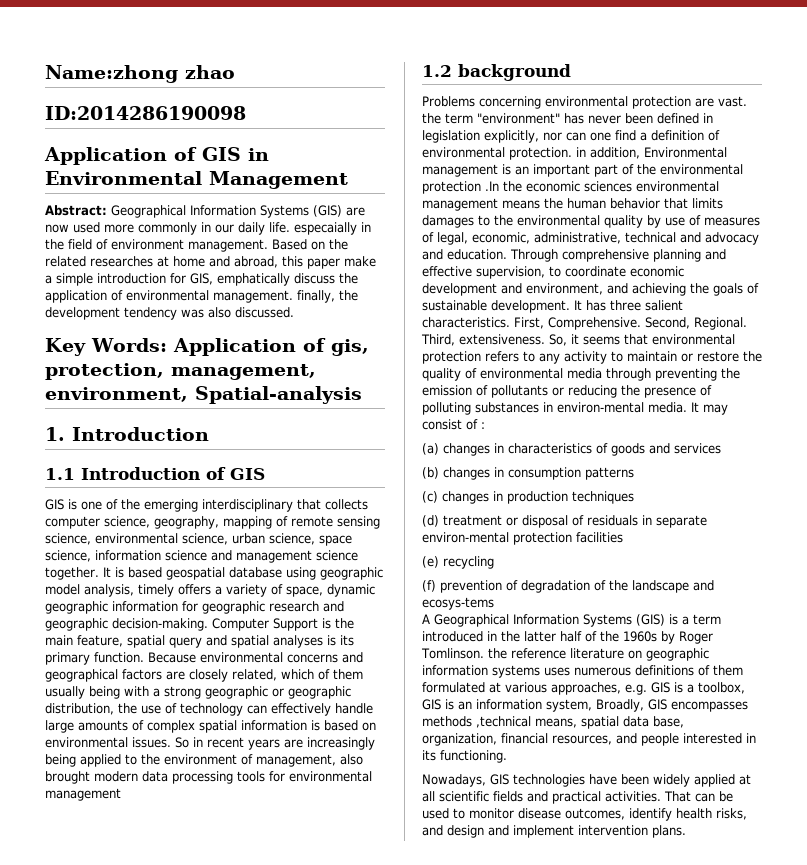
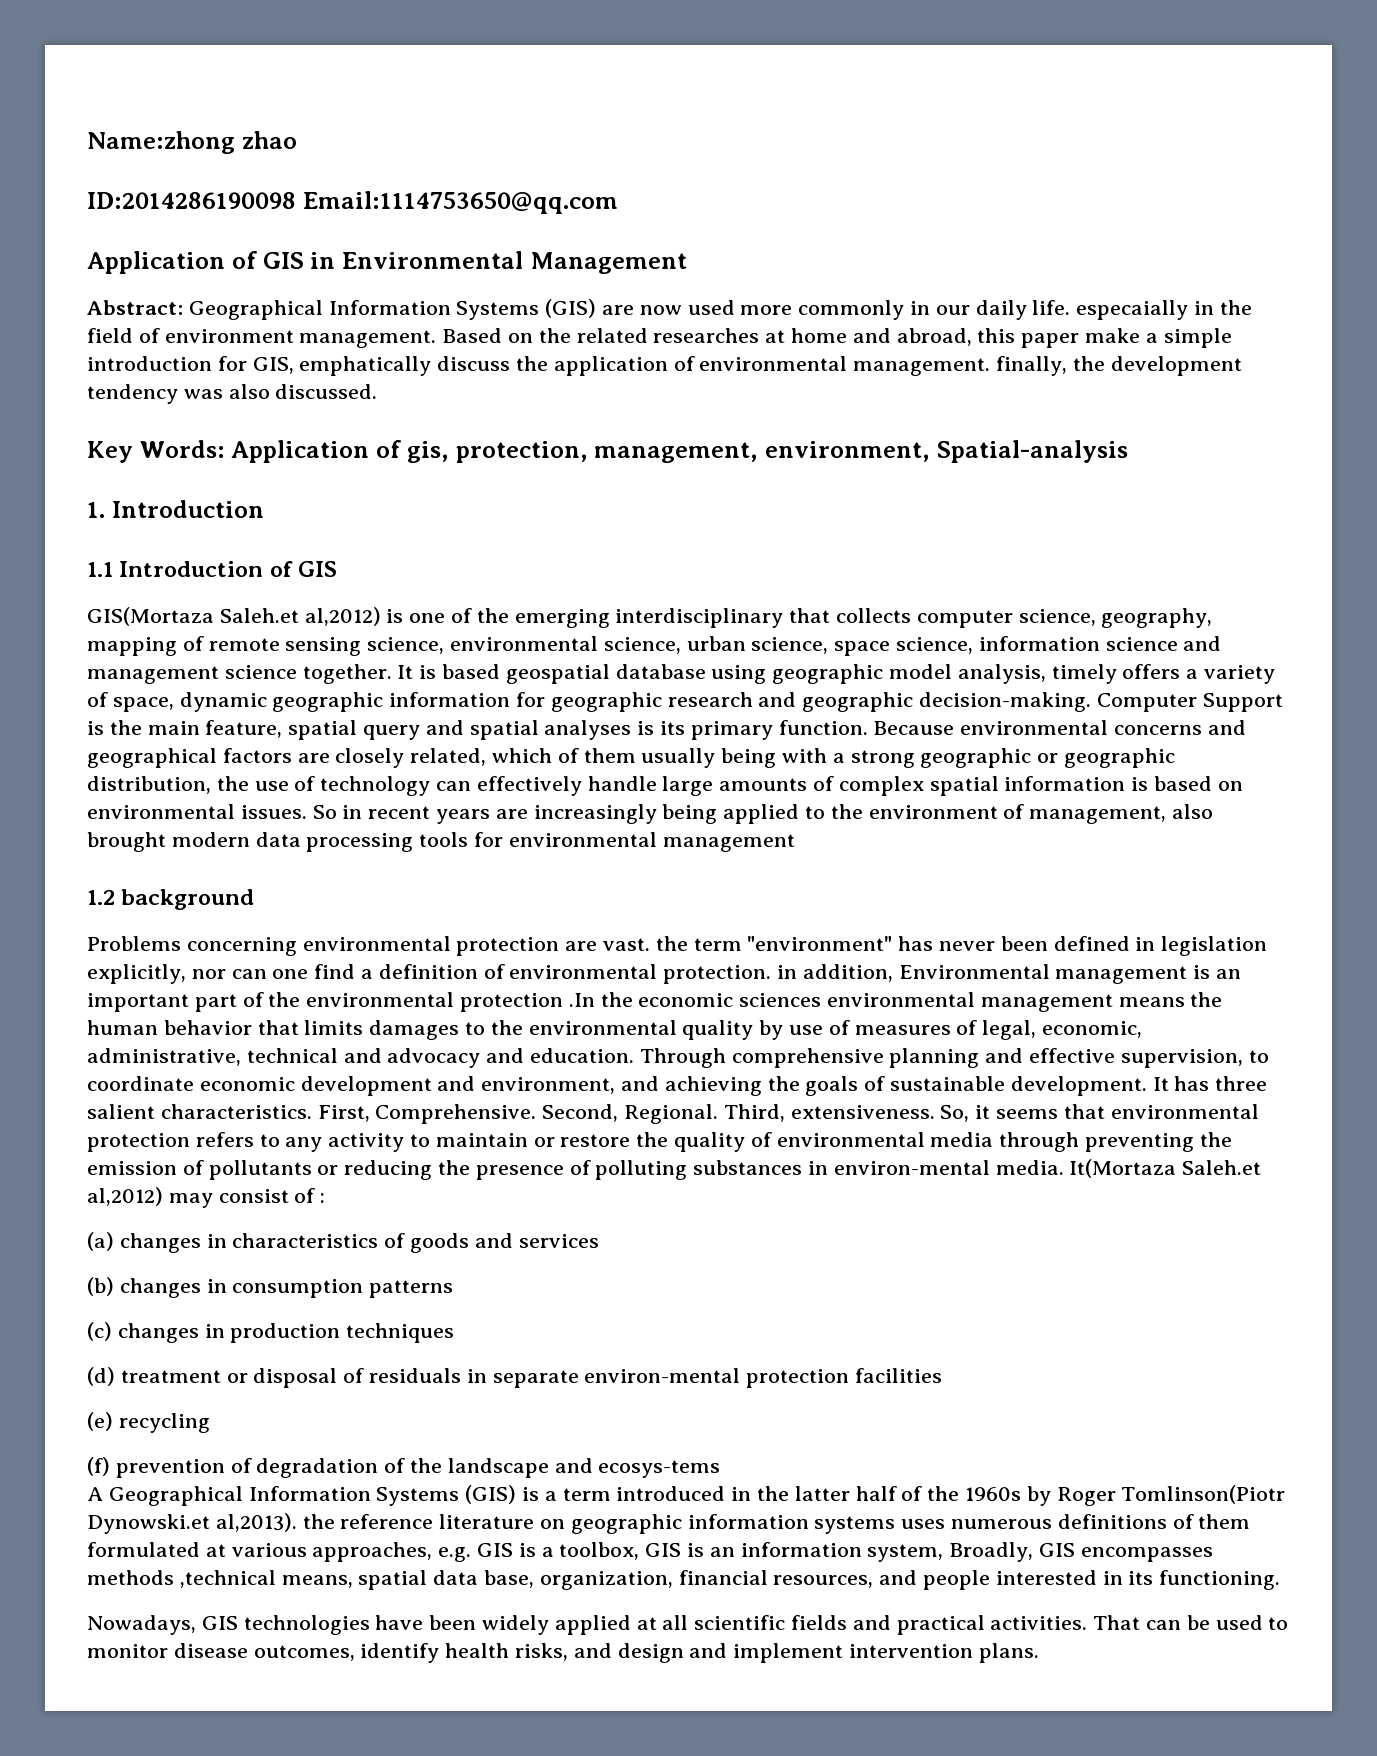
(246, 113) none -> [302,191,618,214] Email:1114753650@qq.com
[45,499,64,510] GIS -> [87,607,381,626] GIS(Mortaza Saleh.et al,2012)
[691,402,699,412] It -> [1069,1159,1262,1178] [87,1187,163,1206] It(Mortaza Saleh.et al,2012)
[421,648,484,659] Tomlinson. -> [1121,1485,1286,1504] [87,1513,297,1534] Tomlinson(Piotr Dynowski.et al,2013).

